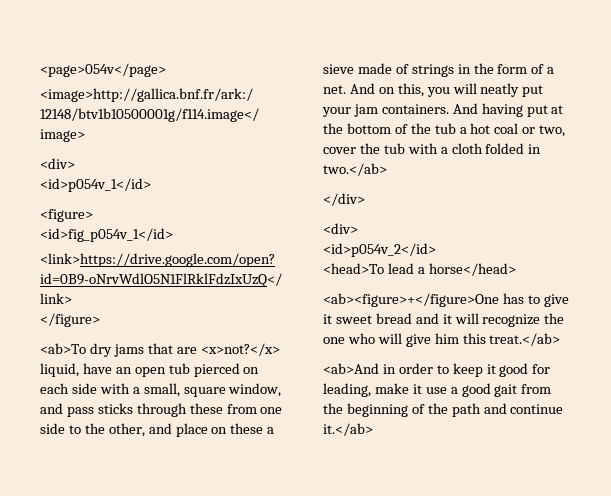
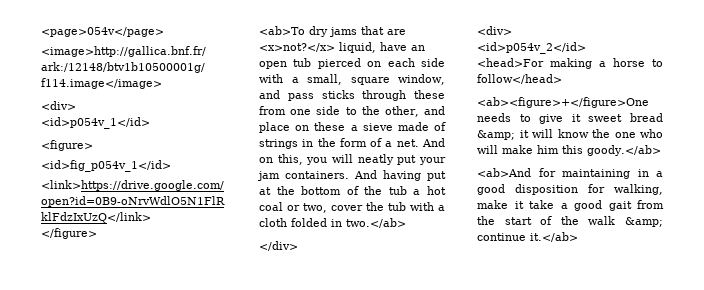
[323,263,516,276] <head>To lead a horse</head> -> [477,58,663,69] [477,74,562,84] <head>For making a horse to follow</head>
[502,293,524,304] has -> [477,113,511,122] needs
[415,313,439,324] and -> [477,130,515,140] &amp;
[482,314,541,327] recognize -> [557,129,589,138] know
[405,334,431,347] give -> [502,145,533,154] make
[489,333,561,346] treat.</ab> -> [587,145,661,156] goody.</ab>
[382,363,551,377] [323,383,371,397] in order to keep it good for leading, -> [538,168,663,179] [477,184,663,195] for maintaining in a good disposition for walking,
[425,387,447,394] use -> [529,200,554,209] take
[346,403,507,417] beginning of the path and -> [504,216,663,227] start of the walk &amp;

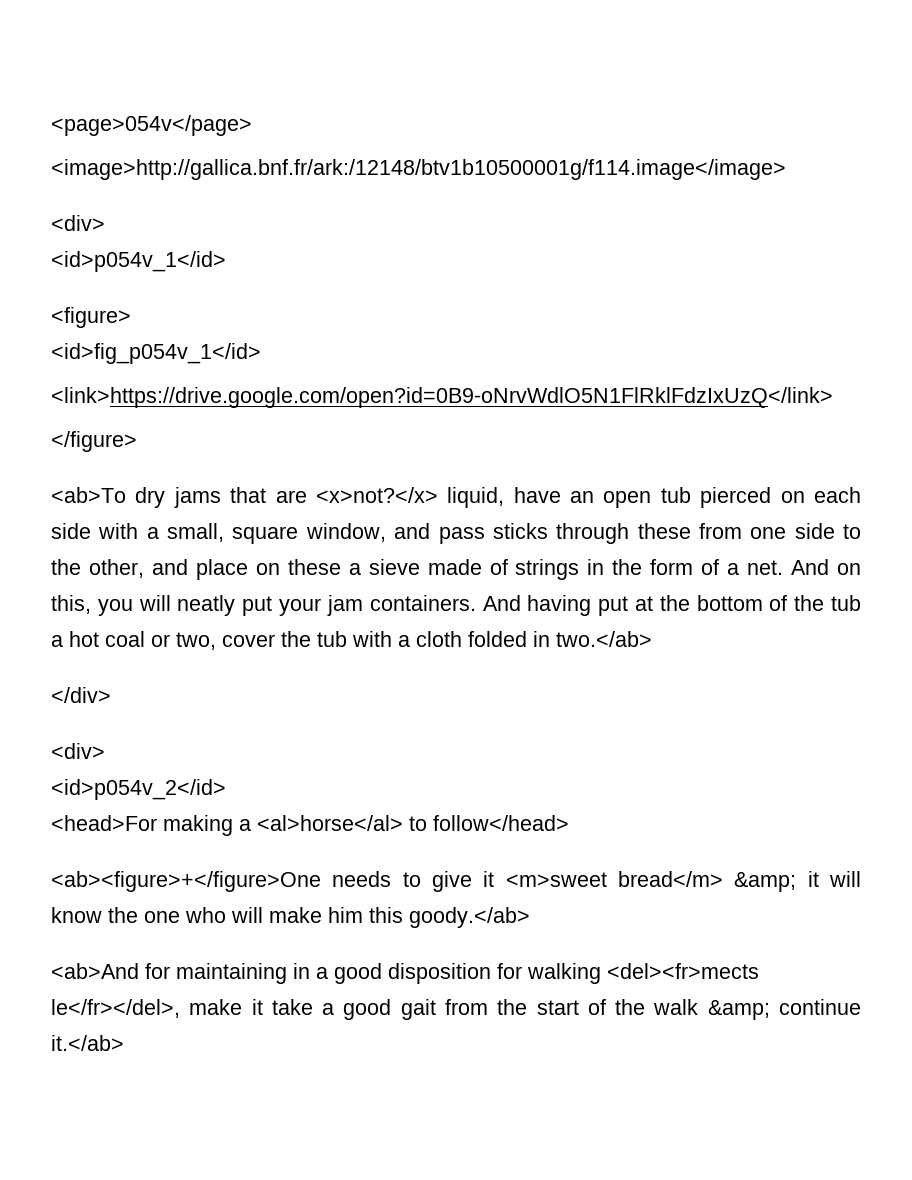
[613,58,645,67] horse -> [257,815,403,831] <al>horse</al>
[588,113,663,122] sweet bread -> [505,871,723,887] <m>sweet bread</m>
[614,184,663,195] walking, -> [527,963,759,984] [51,999,180,1018] walking <del><fr>mects le</fr></del>,

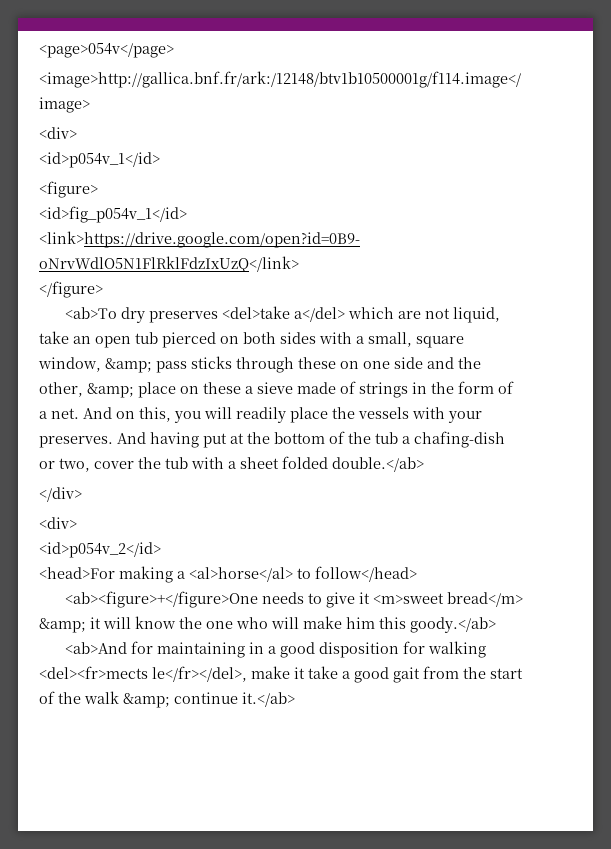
[173,487,561,508] jams that are <x>not?</x> liquid, have -> [148,306,500,323] [39,331,69,344] preserves <del>take a</del> which are not liquid, take
[813,487,861,503] [51,523,91,539] each side -> [243,332,316,344] both sides
[394,523,431,539] and -> [105,358,152,373] &amp;
[698,523,742,539] from -> [340,361,359,369] on
[843,524,862,539] to -> [427,357,454,369] and
[151,559,188,575] and -> [87,383,134,398] &amp;
[177,595,476,616] neatly put your jam containers. -> [236,407,482,423] [39,436,113,448] readily place the vessels with your preserves.
[69,631,145,647] hot coal -> [414,431,505,448] chafing-dish
[416,631,652,647] cloth folded in two.</ab> -> [240,456,424,472] sheet folded double.</ab>

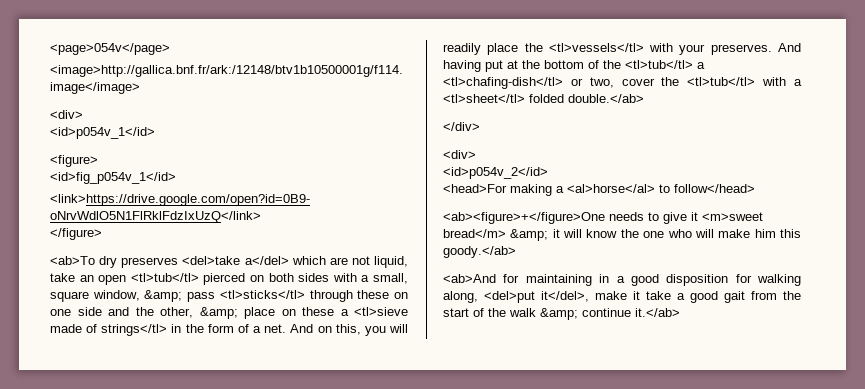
[135,332,158,344] tub -> [130,273,199,282] <tl>tub</tl>
[191,356,232,369] sticks -> [219,290,305,299] <tl>sticks</tl>
[257,382,293,394] sieve -> [354,307,408,316] <tl>sieve
[359,382,408,398] strings -> [101,324,168,336] strings</tl>
[358,407,409,419] vessels -> [548,43,644,52] <tl>vessels</tl>
[375,431,505,448] tub a chafing-dish -> [625,60,705,69] [443,77,563,89] <tl>tub</tl> a <tl>chafing-dish</tl>
[165,457,279,469] tub with a sheet -> [687,77,802,86] [443,94,525,103] <tl>tub</tl> with a <tl>sheet</tl>
[39,666,247,682] <del><fr>mects le</fr></del>, -> [443,291,589,303] along, <del>put it</del>,

